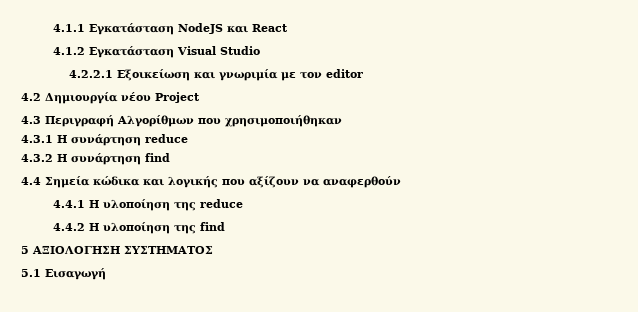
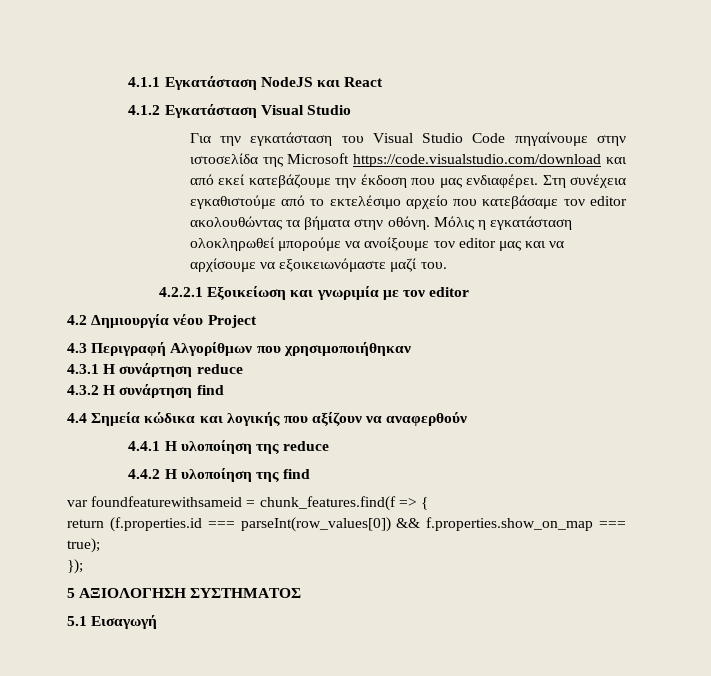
(260, 50) none -> [189,132,626,146] [189,153,627,167] [189,174,627,188] [189,195,627,209] [189,216,573,230] [189,237,565,251] [189,258,447,272] // Για την εγκατάσταση του Visual Studio Code πηγαίνουμε στην ιστοσελίδα της Microsoft https://code.visualstudio.com/download και από εκεί κατεβάζουμε την έκδοση που μας ενδιαφέρει. Στη συνέχεια εγκαθιστούμε από το εκτελέσιμο αρχείο που κατεβάσαμε τον editor ακολουθώντας τα βήματα στην οθόνη. Μόλις η εγκατάσταση ολοκληρωθεί μπορούμε να ανοίξουμε τον editor μας και να αρχίσουμε να εξοικειωνόμαστε μαζί του.
(225, 226) none -> [67,496,428,511] [67,517,626,532] [67,538,100,553] [67,559,83,574] // var foundfeaturewithsameid = chunk_features.find(f => { // return (f.properties.id === parseInt(row_values[0]) && f.properties.show_on_map === true); // });

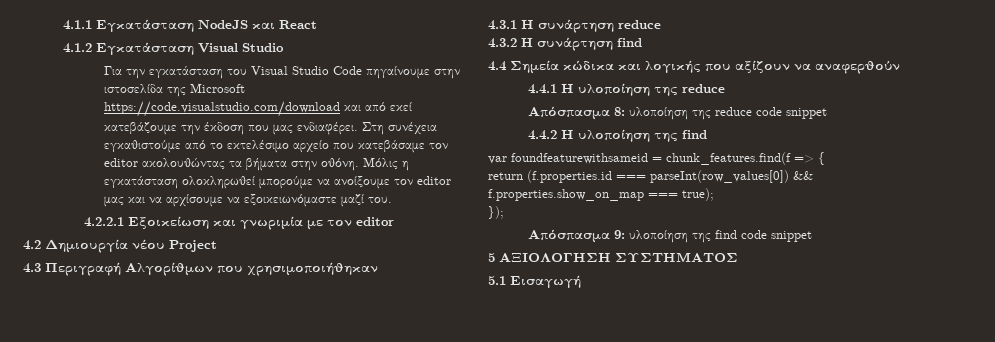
(330, 446) none -> [528,106,828,120] // Απόσπασμα 8: υλοποίηση της reduce code snippet
(83, 566) none -> [528,229,813,243] // Απόσπασμα 9: υλοποίηση της find code snippet

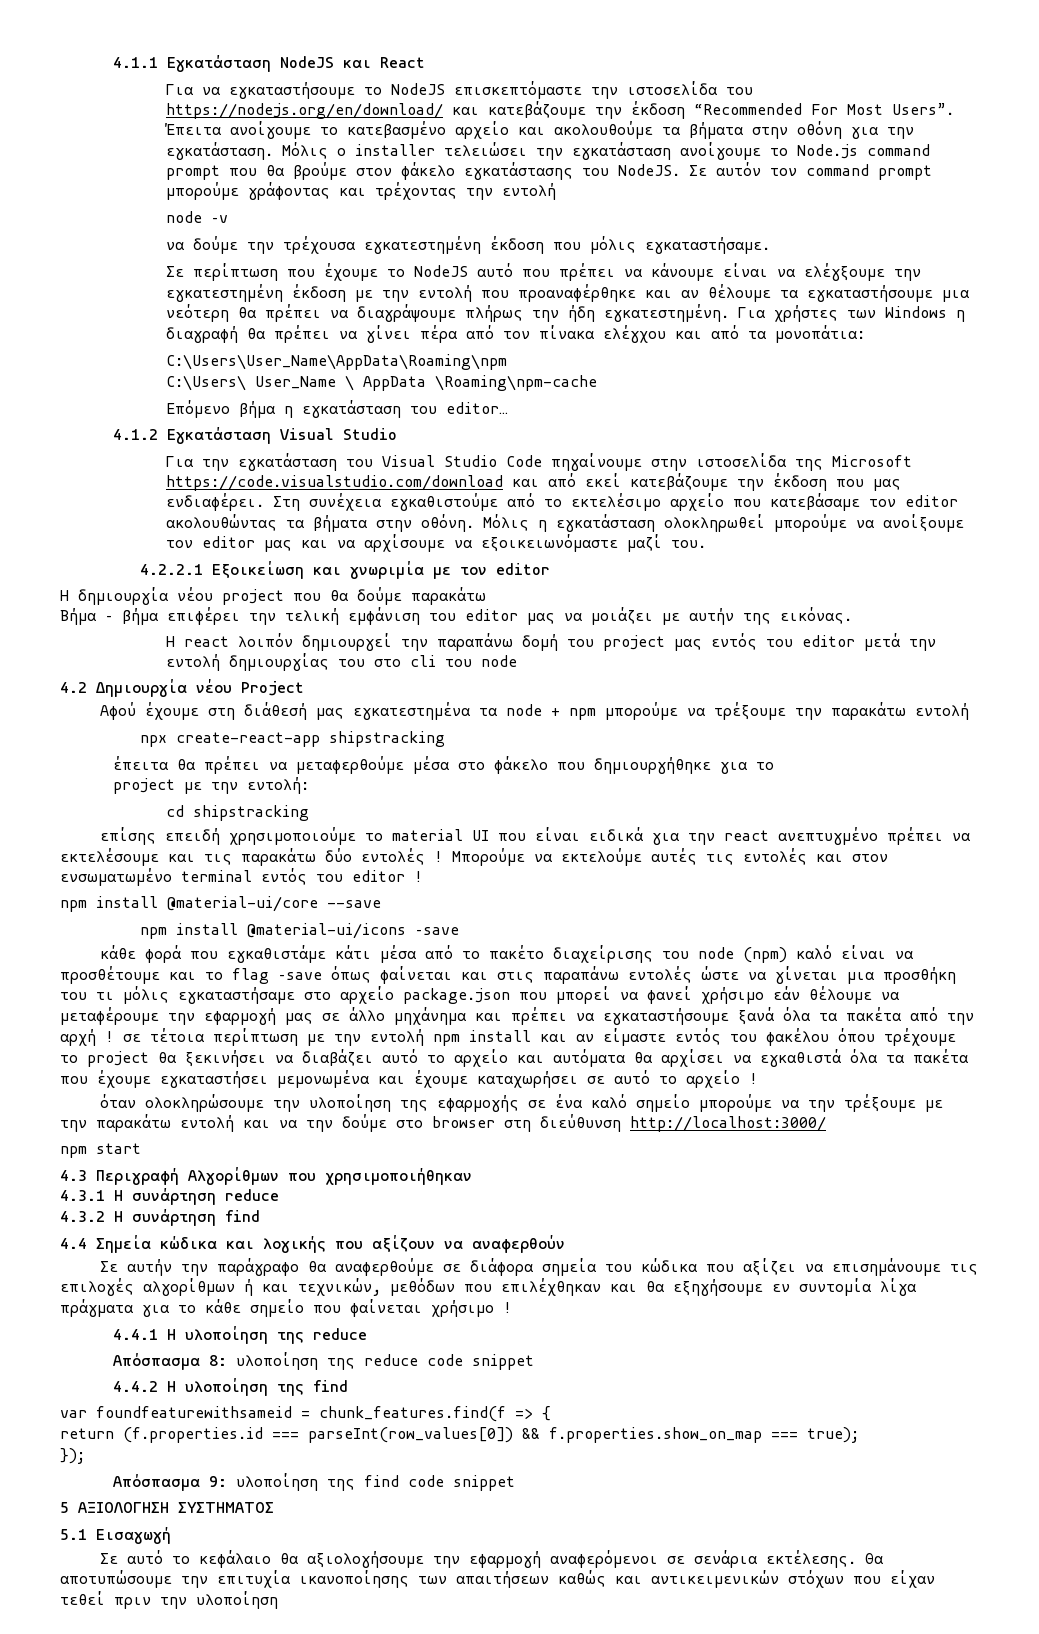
(318, 24) none -> [166,81,754,99] [166,101,955,119] [165,121,915,140] [166,142,931,160] [166,162,933,180] [166,182,557,201] [166,211,229,223] [166,236,771,255] [166,263,922,282] [166,284,971,302] [166,304,966,323] [166,325,866,344] [166,354,508,370] [166,375,598,391] [166,400,509,418] // Για να εγκαταστήσουμε το NodeJS επισκεπτόμαστε την ιστοσελίδα του https://nodejs.org/en/download/ και κατεβάζουμε την έκδοση “Recommended For Most Users”. Έπειτα ανοίγουμε το κατεβασμένο αρχείο και ακολουθούμε τα βήματα στην οθόνη για την εγκατάσταση. Μόλις ο installer τελειώσει την εγκατάσταση ανοίγουμε το Node.js command prompt που θα βρούμε στον φάκελο εγκατάστασης του NodeJS. Σε αυτόν τον command prompt μπορούμε γράφοντας και τρέχοντας την εντολή // node –v // να δούμε την τρέχουσα εγκατεστημένη έκδοση που μόλις εγκαταστήσαμε. // Σε περίπτωση που έχουμε το NodeJS αυτό που πρέπει να κάνουμε είναι να ελέγξουμε την εγκατεστημένη έκδοση με την εντολή που προαναφέρθηκε και αν θέλουμε τα εγκαταστήσουμε μια νεότερη θα πρέπει να διαγράψουμε πλήρως την ήδη εγκατεστημένη. Για χρήστες των Windows η διαγραφή θα πρέπει να γίνει πέρα από τον πίνακα ελέγχου και από τα μονοπάτια: // C:\Users\User_Name\AppData\Roaming\npm // C:\Users\ User_Name \ AppData \Roaming\npm-cache // Επόμενο βήμα η εγκατάσταση του editor…
[23,239,217,253] 4.2 Δημιουργία νέου Project -> [60,587,486,605] [60,607,852,625] [166,633,937,651] [166,653,518,671] [60,679,304,697] [100,702,970,721] [139,731,445,747] [113,756,775,774] [113,777,310,794] [166,805,310,821] [100,827,972,846] [60,848,888,866] [60,868,423,886] [60,896,381,912] [139,923,459,939] [100,945,915,964] [60,966,956,984] [60,986,900,1005] [60,1007,974,1026] [60,1028,956,1047] [60,1049,969,1068] [60,1070,758,1089] [100,1094,944,1112] [60,1114,826,1132] [60,1143,141,1158] Η δημιουργία νέου project που θα δούμε παρακάτω // Βήμα – βήμα επιφέρει την τελική εμφάνιση του editor μας να μοιάζει με αυτήν της εικόνας. // Η react λοιπόν δημιουργεί την παραπάνω δομή του project μας εντός του editor μετά την εντολή δημιουργίας του στο cli του node // 4.2 Δημιουργία νέου Project // Αφού έχουμε στη διάθεσή μας εγκατεστημένα τα node + npm μπορούμε να τρέξουμε την παρακάτω εντολή // npx create-react-app shipstracking // έπειτα θα πρέπει να μεταφερθούμε μέσα στο φάκελο που δημιουργήθηκε για το // project με την εντολή: // cd shipstracking // επίσης επειδή χρησιμοποιούμε το material UI που είναι ειδικά για την react ανεπτυγμένο πρέπει να εκτελέσουμε και τις παρακάτω δύο εντολές ! Μπορούμε να εκτελούμε αυτές τις εντολές και στον ενσωματωμένο terminal εντός του editor ! // npm install @material-ui/core --save // npm install @material-ui/icons –save // κάθε φορά που εγκαθιστάμε κάτι μέσα από το πακέτο διαχείρισης του node (npm) καλό είναι να προσθέτουμε και το flag –save όπως φαίνεται και στις παραπάνω εντολές ώστε να γίνεται μια προσθήκη του τι μόλις εγκαταστήσαμε στο αρχείο package.json που μπορεί να φανεί χρήσιμο εάν θέλουμε να μεταφέρουμε την εφαρμογή μας σε άλλο μηχάνημα και πρέπει να εγκαταστήσουμε ξανά όλα τα πακέτα από την αρχή ! σε τέτοια περίπτωση με την εντολή npm install και αν είμαστε εντός του φακέλου όπου τρέχουμε το project θα ξεκινήσει να διαβάζει αυτό το αρχείο και αυτόματα θα αρχίσει να εγκαθιστά όλα τα πακέτα που έχουμε εγκαταστήσει μεμονωμένα και έχουμε καταχωρήσει σε αυτό το αρχείο ! // όταν ολοκληρώσουμε την υλοποίηση της εφαρμογής σε ένα καλό σημείο μπορούμε να την τρέξουμε με την παρακάτω εντολή και να την δούμε στο browser στη διεύθυνση http://localhost:3000/ // npm start
(900, 67) none -> [100,1258,979,1276] [60,1278,917,1297] [60,1299,512,1318] // Σε αυτήν την παράγραφο θα αναφερθούμε σε διάφορα σημεία του κώδικα που αξίζει να επισημάνουμε τις επιλογές αλγορίθμων ή και τεχνικών, μεθόδων που επιλέχθηκαν και θα εξηγήσουμε εν συντομία λίγα πράγματα για το κάθε σημείο που φαίνεται χρήσιμο !
(581, 281) none -> [100,1550,885,1568] [60,1570,935,1589] [60,1591,278,1609] // Σε αυτό το κεφάλαιο θα αξιολογήσουμε την εφαρμογή αναφερόμενοι σε σενάρια εκτέλεσης. Θα αποτυπώσουμε την επιτυχία ικανοποίησης των απαιτήσεων καθώς και αντικειμενικών στόχων που είχαν τεθεί πριν την υλοποίηση

